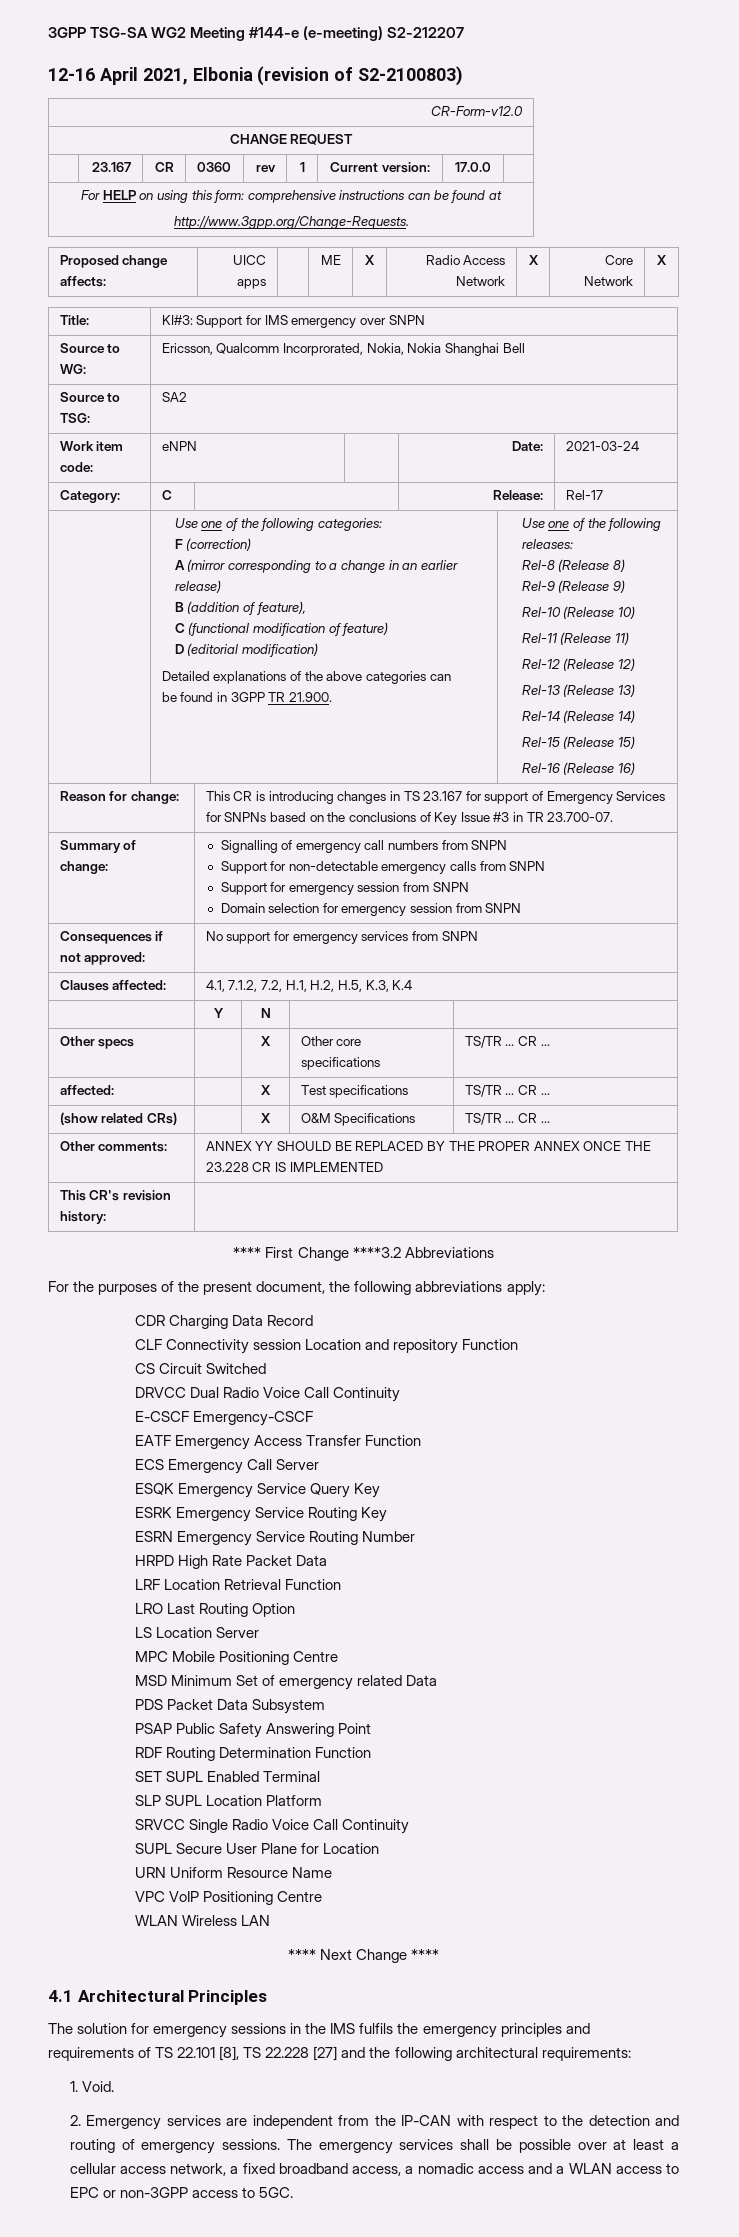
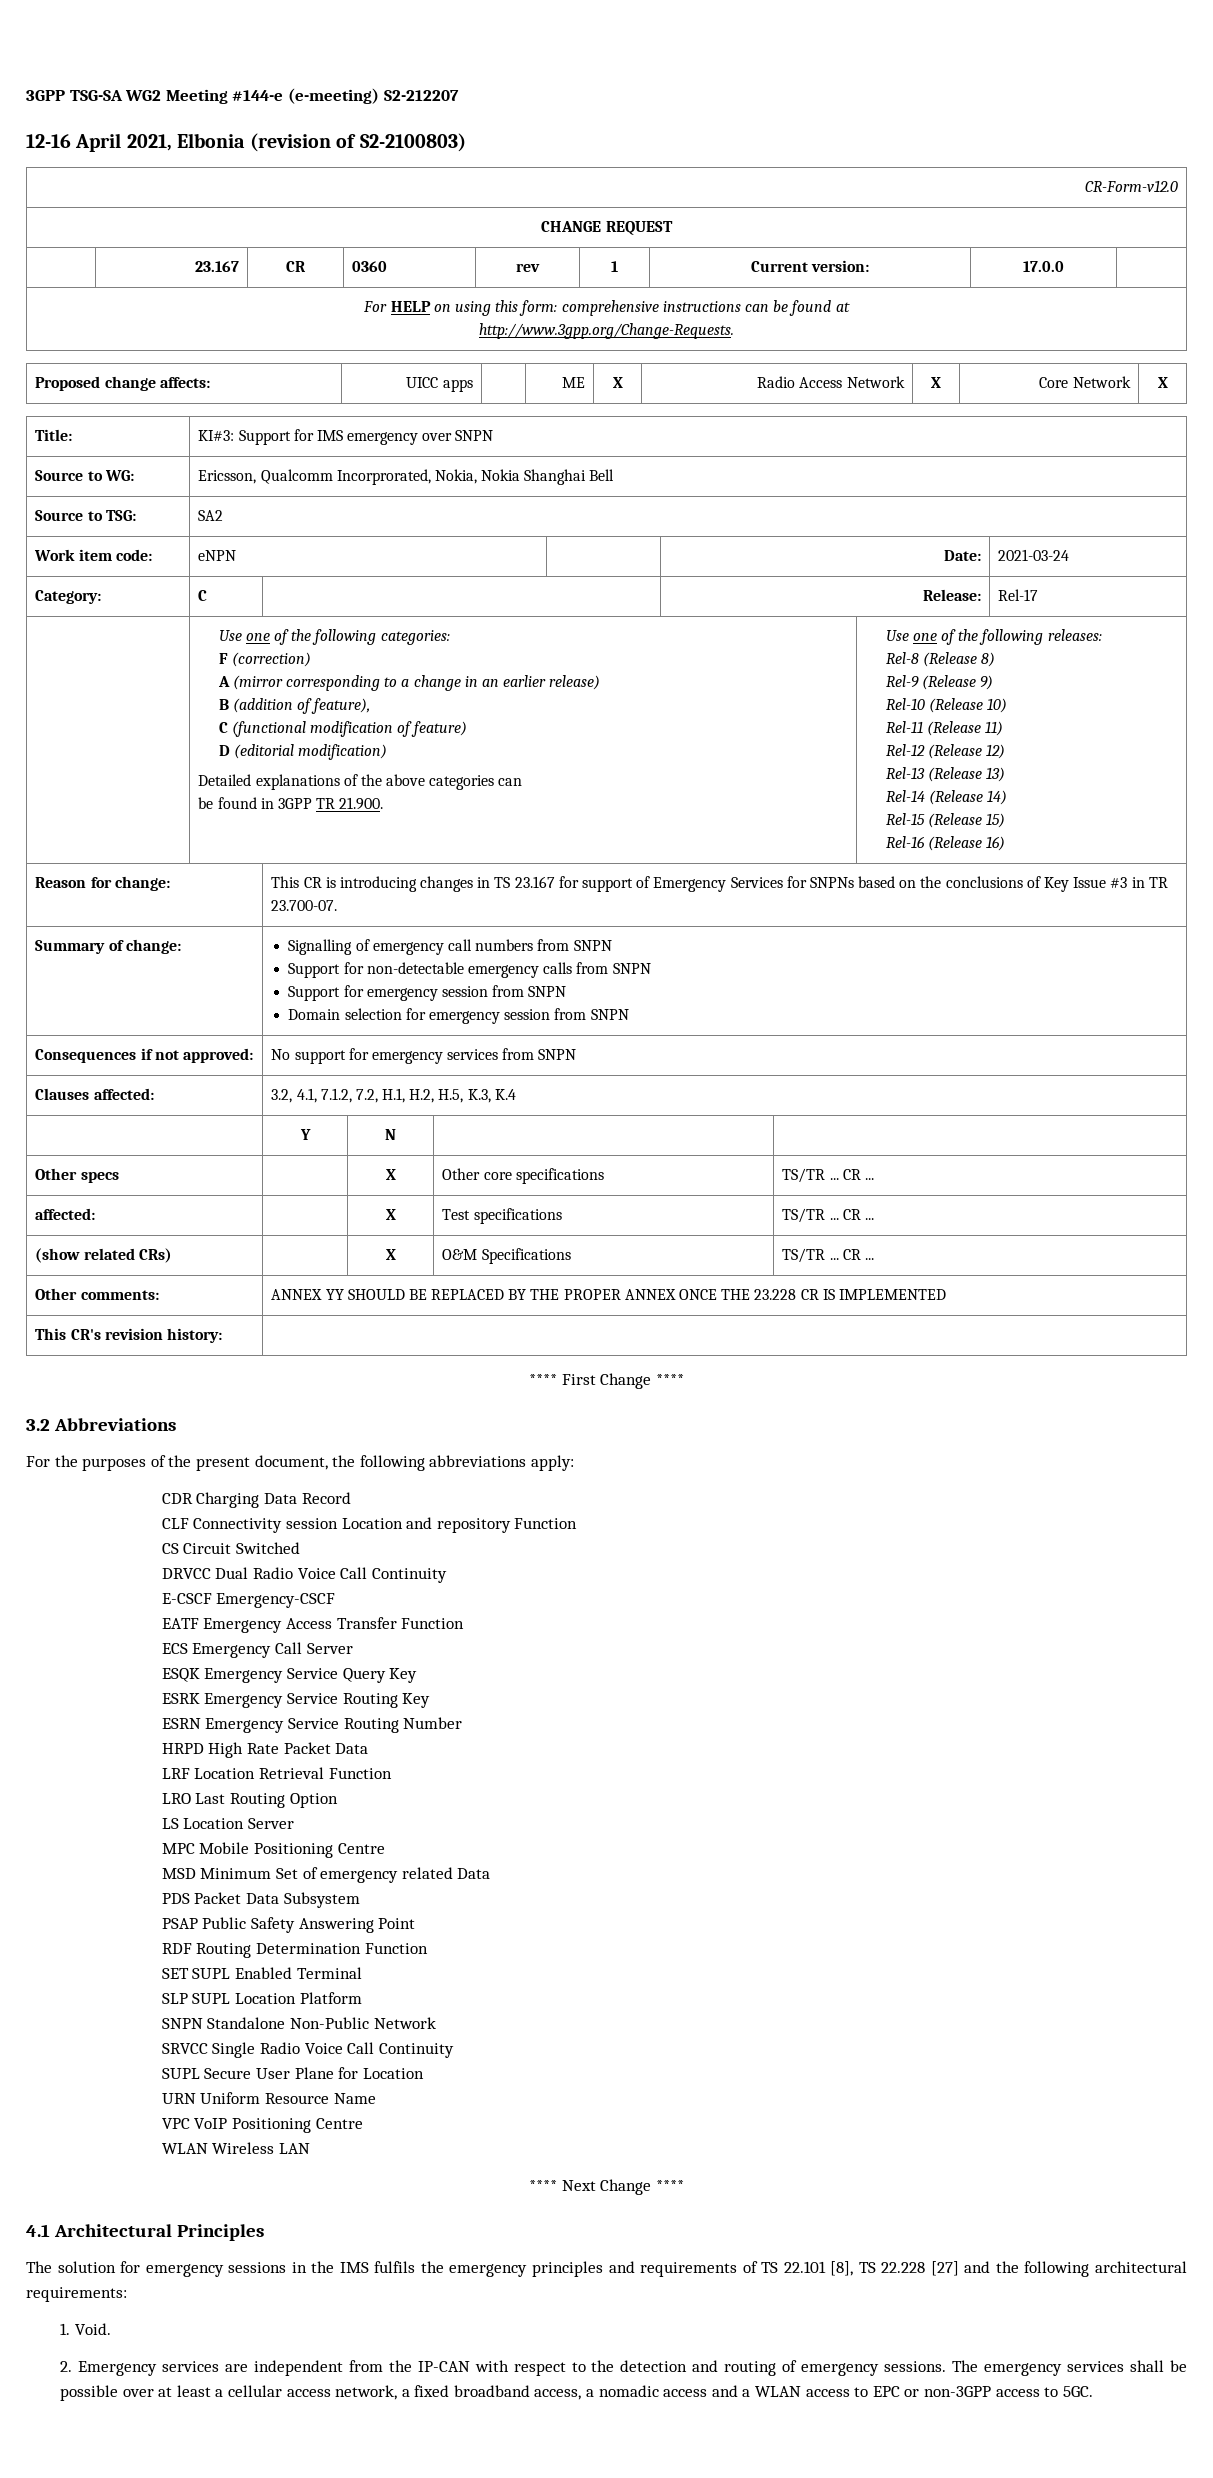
(167, 985) none -> [271,1089,293,1103] 3.2,
[352,1247,401,1258] ****3.2 -> [655,1374,684,1385] [26,1419,50,1431] **** // 3.2
(323, 1800) none -> [161,2017,436,2029] // SNPN Standalone Non-Public Network

